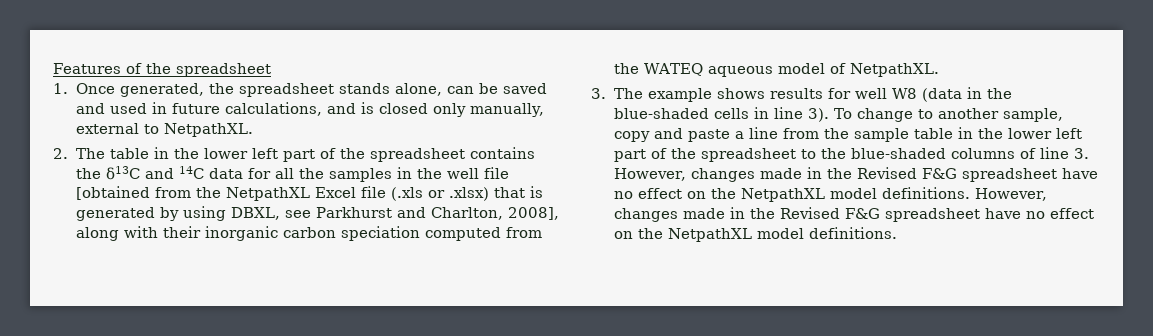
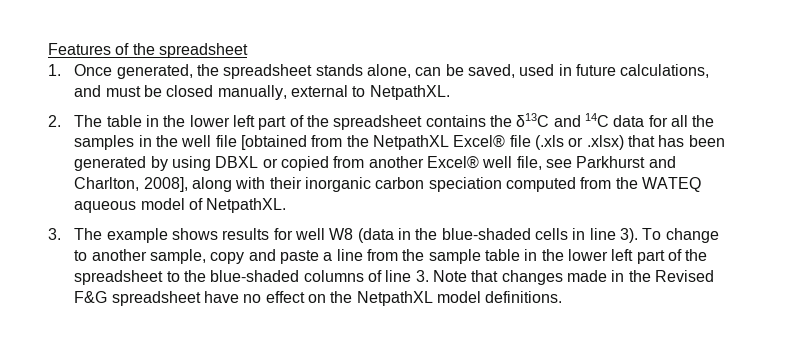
[502,83,547,94] [75,103,105,114] saved and -> [468,64,516,78] saved,
[360,102,466,117] is closed only -> [105,85,214,97] must be closed
[314,187,356,198] Excel -> [453,135,506,148] Excel®
[529,186,543,198] is -> [658,135,725,147] has been
[230,207,280,220] DBXL, -> [215,156,542,171] DBXL or copied from another Excel® well file,
[613,168,687,181] However, -> [433,270,499,282] Note that
[974,188,1048,201] [613,207,1094,222] [613,227,897,242] However, changes made in the Revised F&G spreadsheet have no effect on the NetpathXL model definitions. -> (563, 297) none

